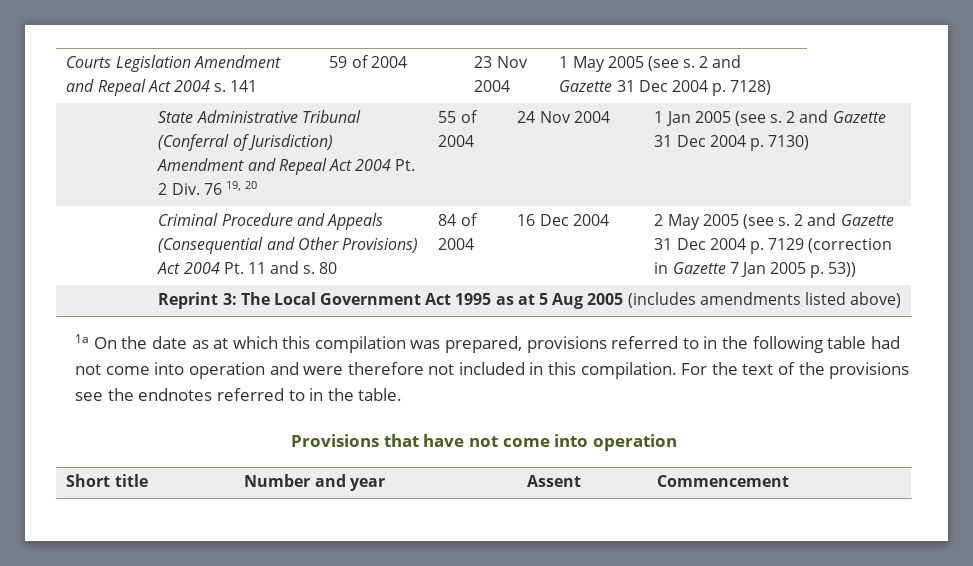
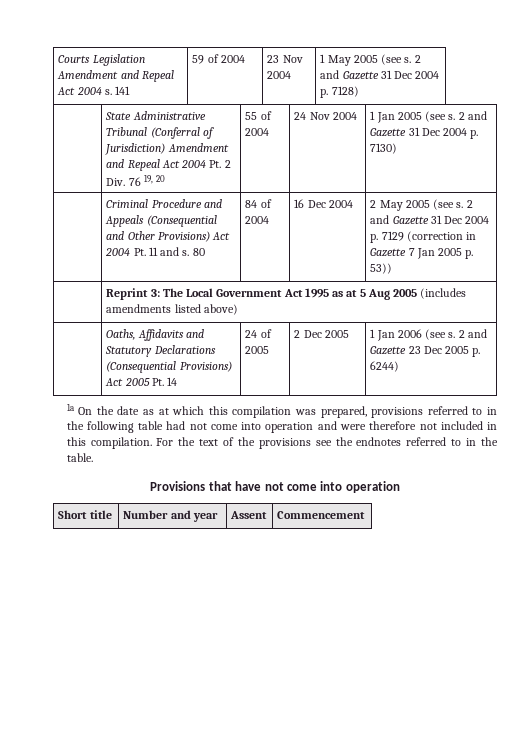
(902, 300) none -> [106,329,204,341] [105,345,216,357] [106,361,232,373] [105,377,178,386] [245,329,272,338] [245,346,270,354] [294,330,349,338] [370,329,487,341] [370,346,481,357] [370,361,400,372] // | Oaths, Affidavits and Statutory Declarations (Consequential Provisions) Act 2005 Pt. 14 | 24 of 2005 | 2 Dec 2005 | 1 Jan 2006 (see s. 2 and Gazette 23 Dec 2005 p. 6244)

